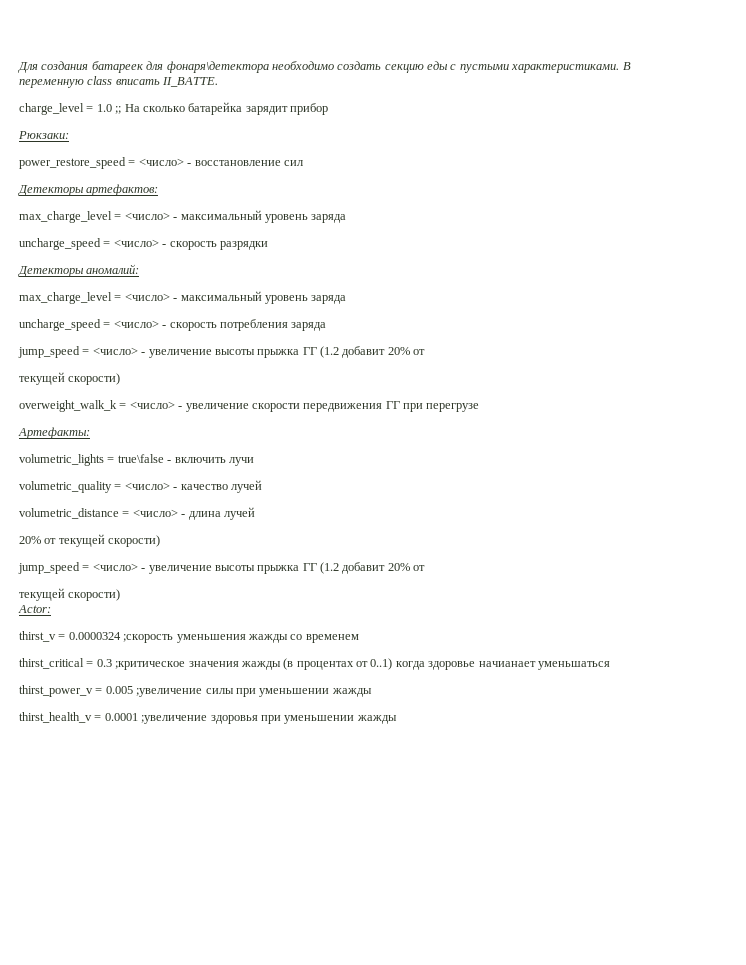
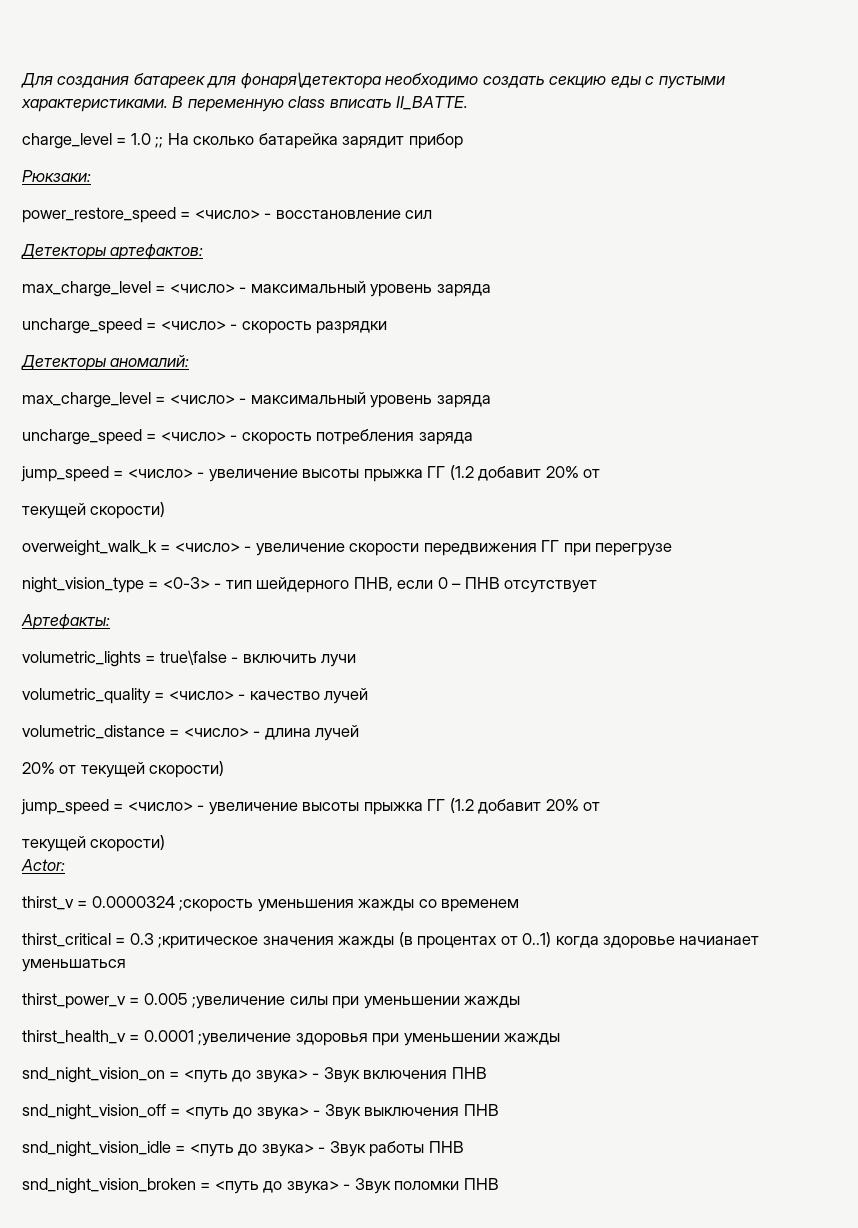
(480, 407) none -> [22,577,598,593] // night_vision_type = <0-3> - тип шейдерного ПНВ, если 0 – ПНВ отсутствует
(397, 719) none -> [22,1067,487,1083] [22,1104,499,1120] [22,1141,464,1157] [22,1178,499,1194] // snd_night_vision_on = <путь до звука> - Звук включения ПНВ // snd_night_vision_off = <путь до звука> - Звук выключения ПНВ // snd_night_vision_idle = <путь до звука> - Звук работы ПНВ // snd_night_vision_broken = <путь до звука> - Звук поломки ПНВ

